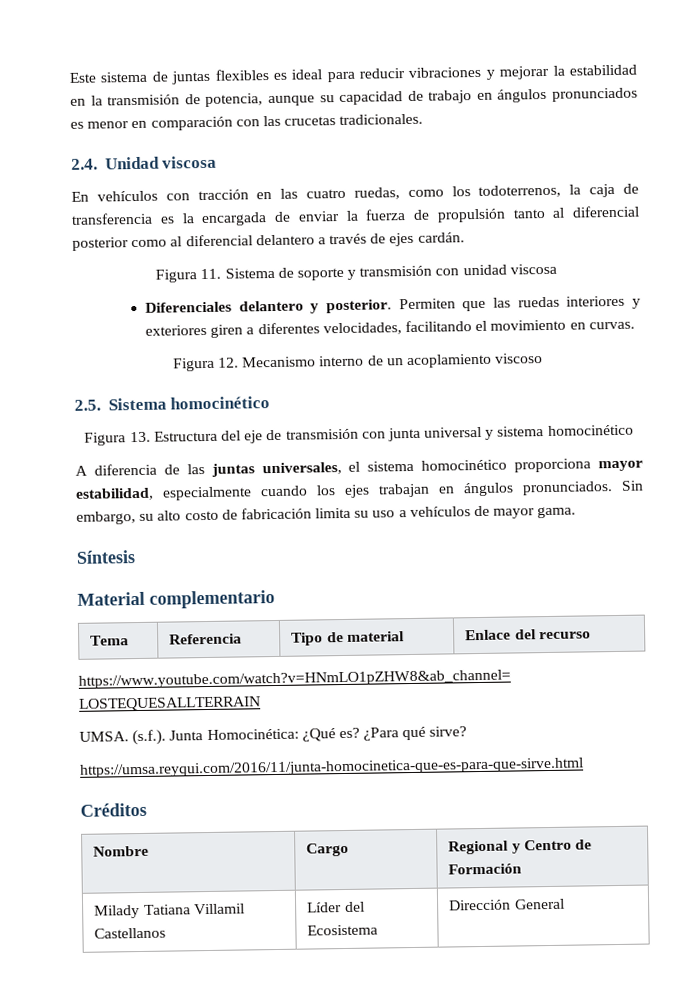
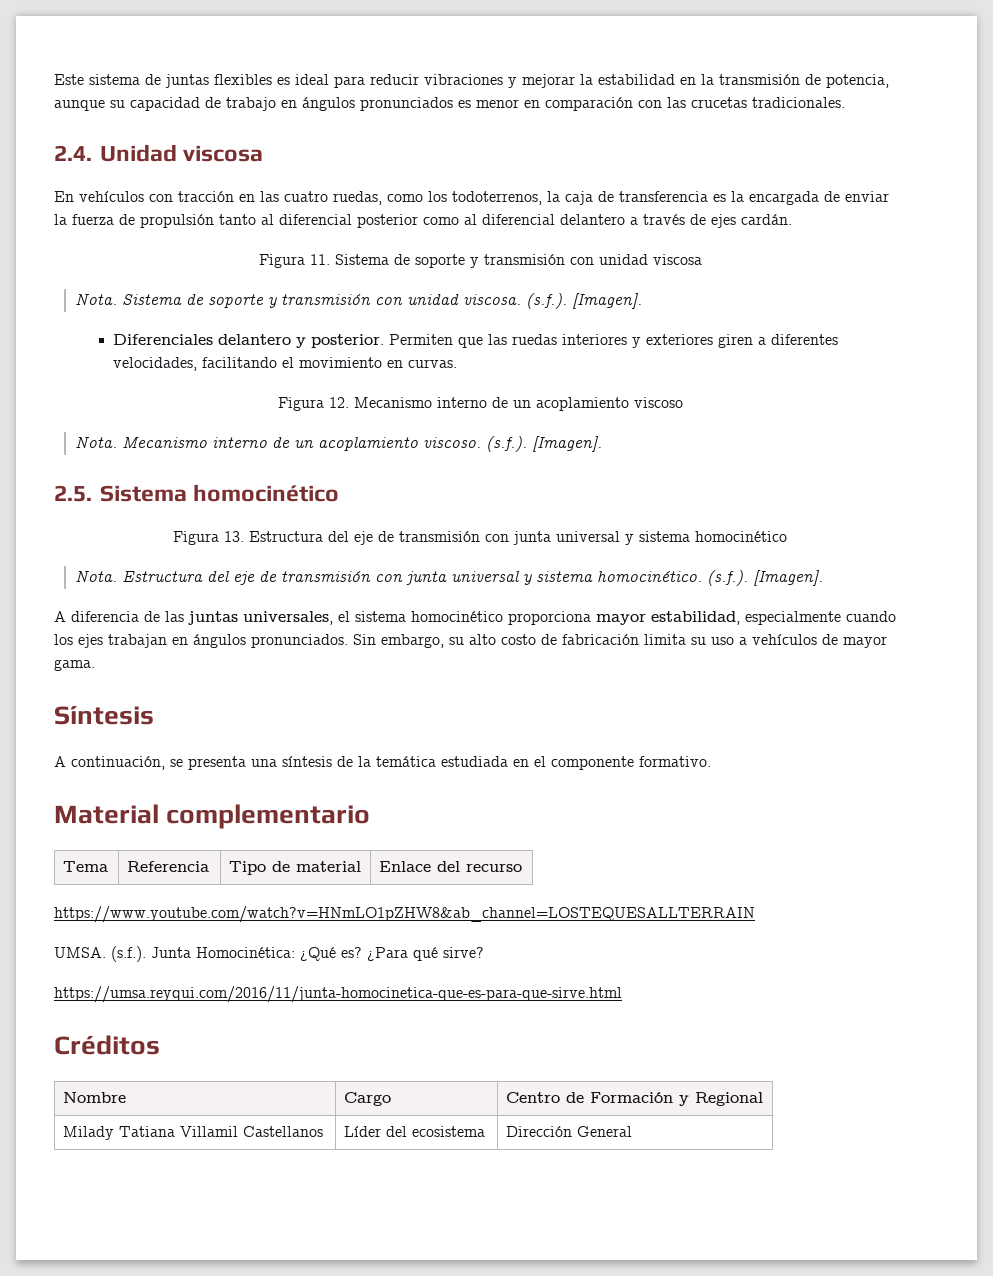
(557, 269) none -> [74,293,642,309] // Nota. Sistema de soporte y transmisión con unidad viscosa. (s.f.). [Imagen].
(544, 358) none -> [74,436,602,452] // Nota. Mecanismo interno de un acoplamiento viscoso. (s.f.). [Imagen].
(634, 430) none -> [74,570,823,586] // Nota. Estructura del eje de transmisión con junta universal y sistema homocinético. (s.f.). [Imagen].
(136, 557) none -> [54,756,711,770] // A continuación, se presenta una síntesis de la temática estudiada en el componente formativo.
[448,840,521,855] Regional y -> (392, 1099) none
(523, 869) none -> [679,1092,764,1106] y Regional
[307,924,379,936] Ecosistema -> [412,1126,486,1137] ecosistema

